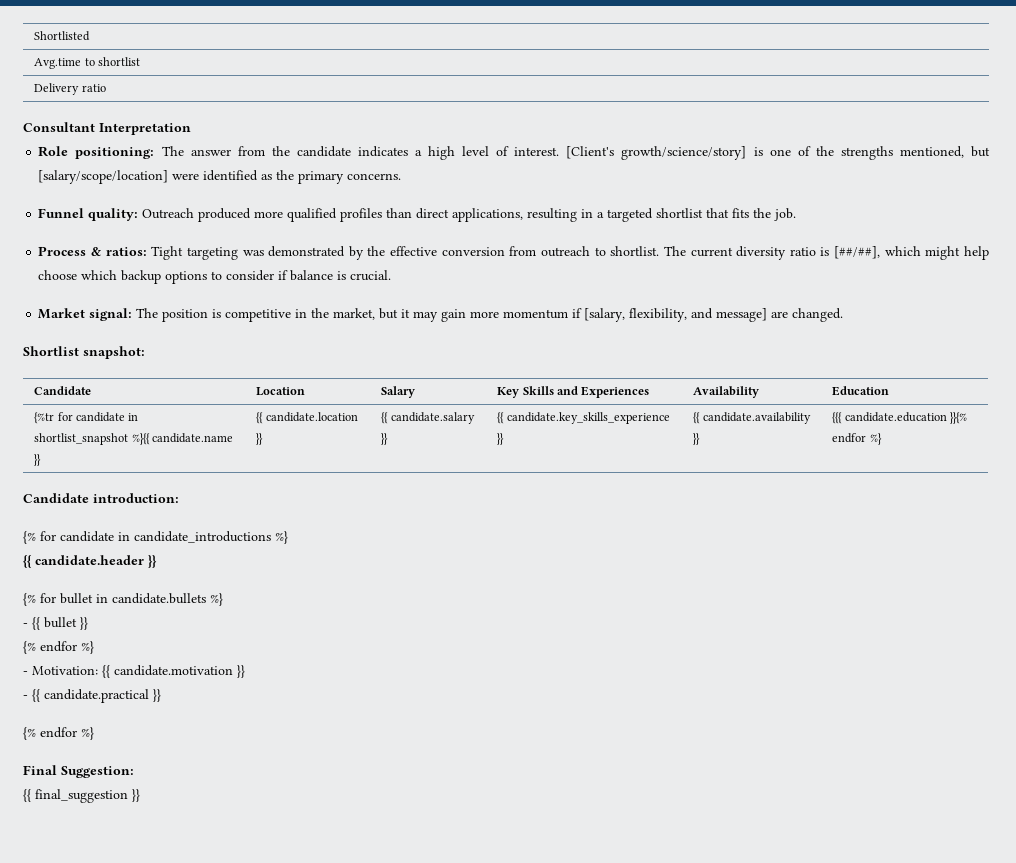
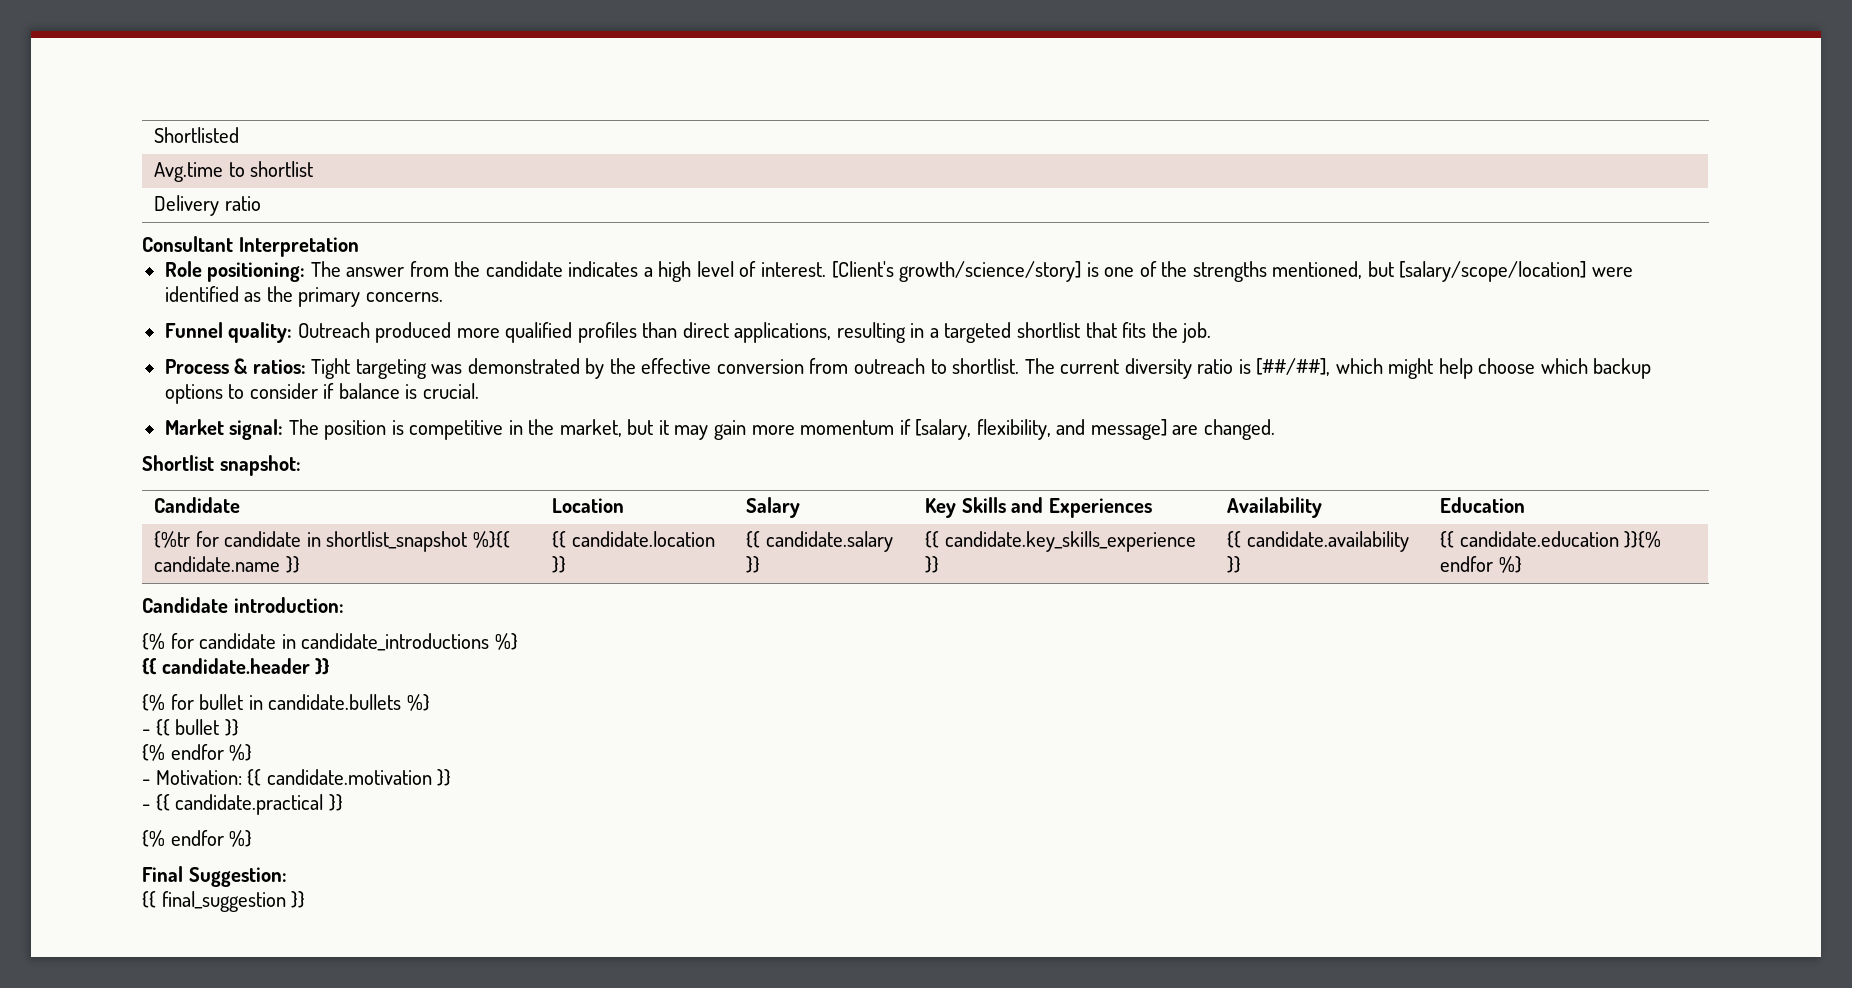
[832,412,843,424] {{{ -> [1440,531,1455,548] {{

